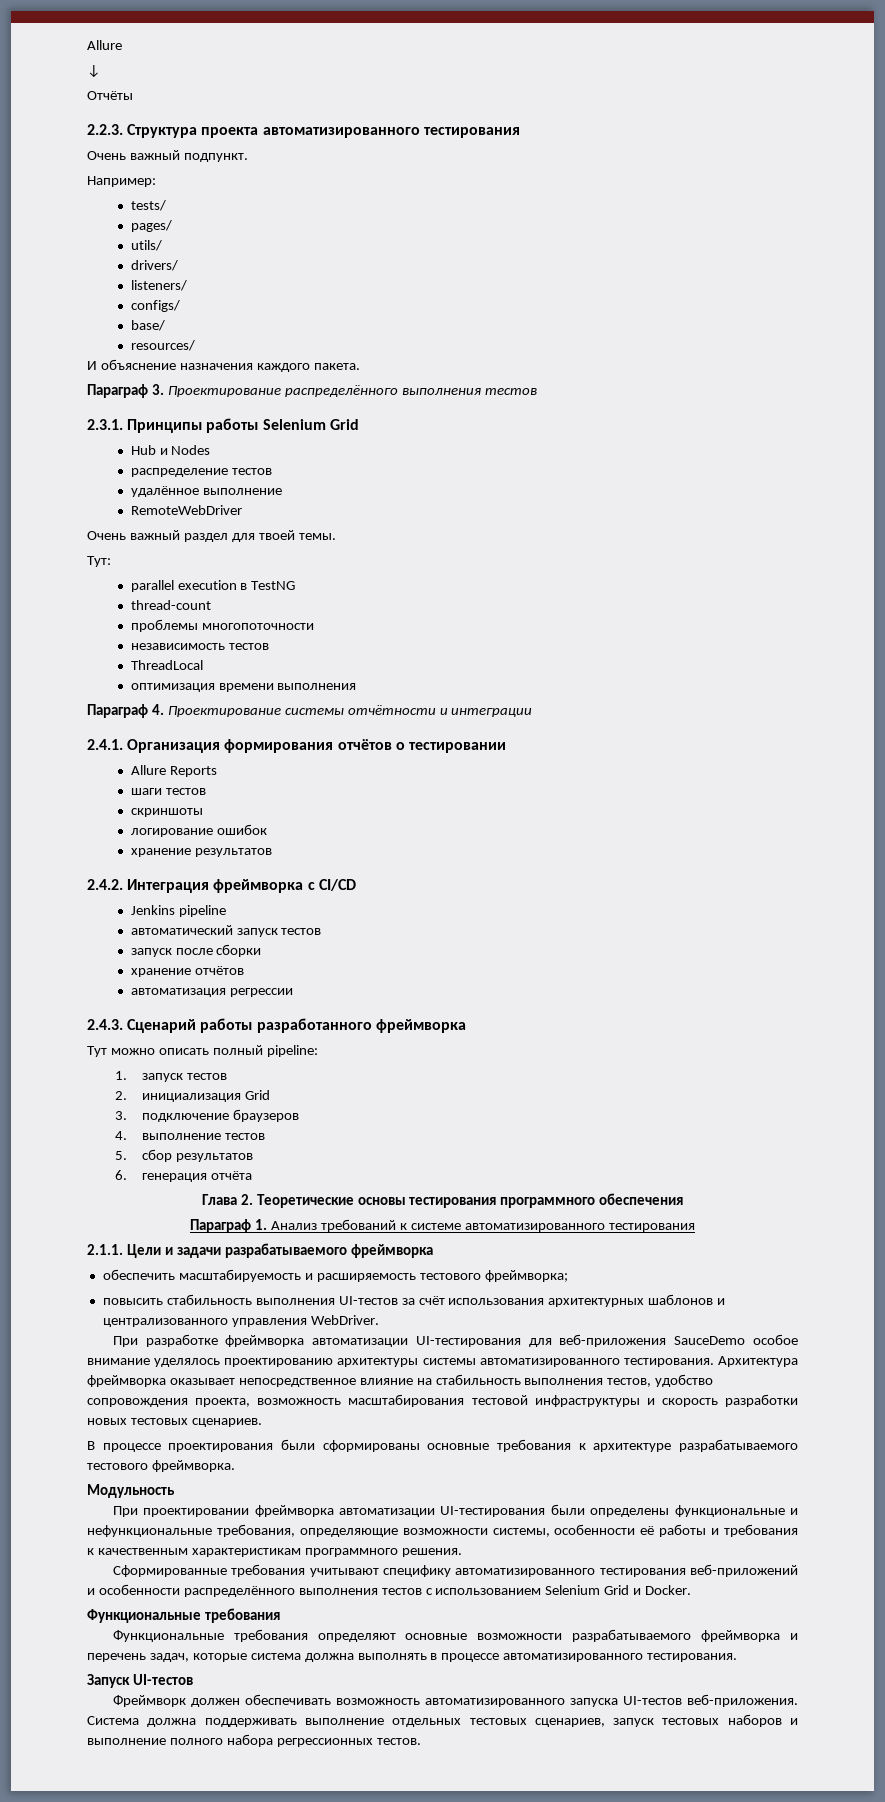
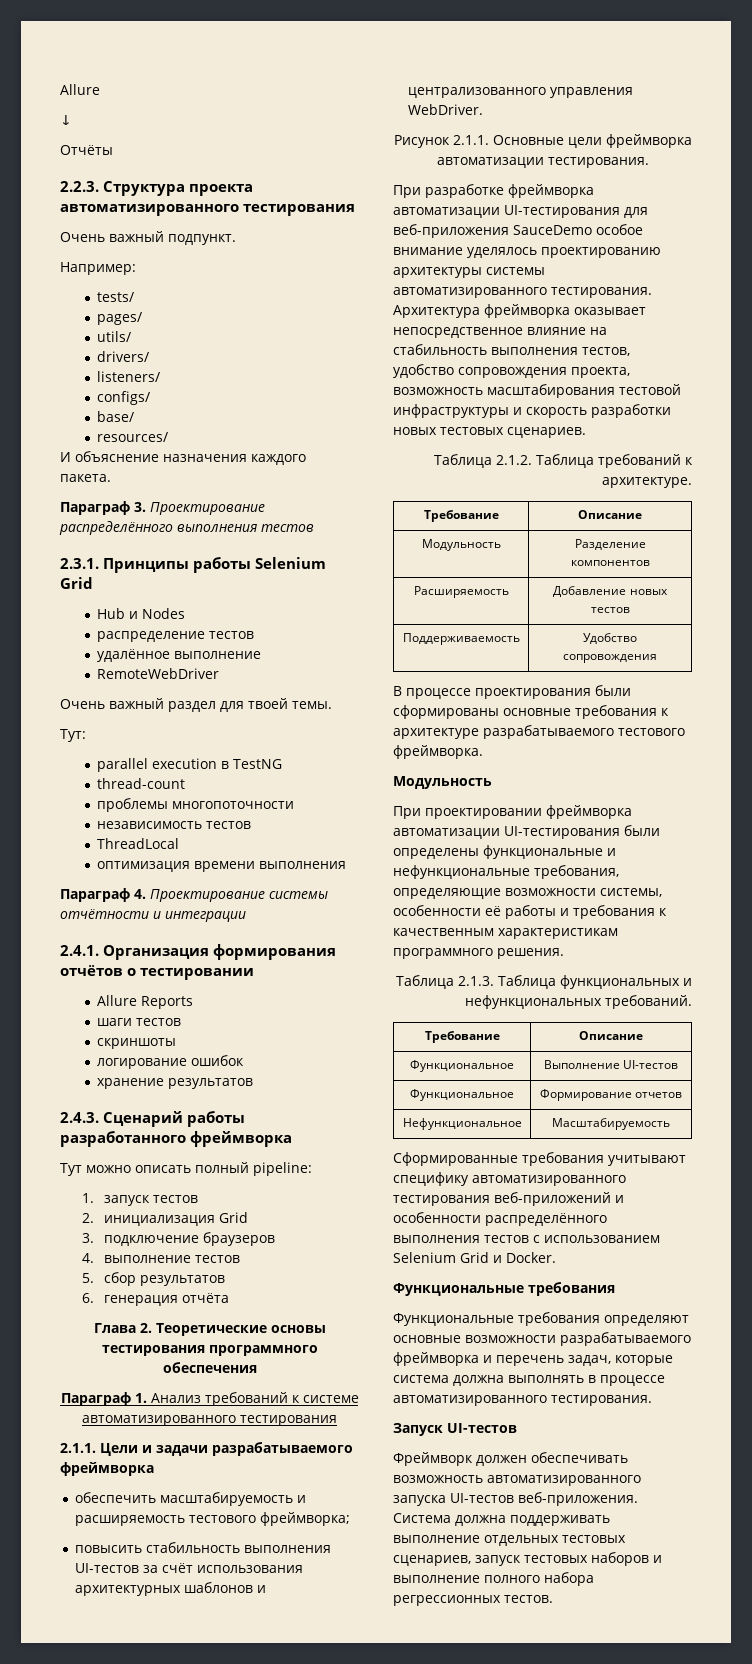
[87,879,356,893] [130,905,226,917] [130,925,322,937] [130,944,262,957] [130,966,244,977] [130,988,293,997] // 2.4.2. Интеграция фреймворка с CI/CD // Jenkins pipeline // автоматический запуск тестов // запуск после сборки // хранение отчётов // автоматизация регрессии -> (253, 1083) none
(379, 1320) none -> [393,134,692,148] [436,157,649,168] // Рисунок 2.1.1. Основные цели фреймворка автоматизации тестирования.
(262, 1422) none -> [434,454,693,468] [602,477,692,488] [423,510,499,522] [578,510,642,519] [421,539,501,551] [574,539,646,550] [570,560,650,566] [413,586,509,598] [553,586,668,597] [590,607,630,613] [402,633,520,645] [583,633,637,644] [563,654,657,663] // Таблица 2.1.2. Таблица требований к архитектуре. // Требование | Описание // Модульность | Разделение компонентов // Расширяемость | Добавление новых тестов // Поддерживаемость | Удобство сопровождения
(462, 1552) none -> [396,975,692,989] [465,995,692,1009] [424,1031,500,1043] [579,1031,643,1040] [410,1060,514,1072] [543,1060,679,1069] [410,1089,514,1101] [539,1089,683,1101] [402,1118,522,1130] [552,1118,670,1130] // Таблица 2.1.3. Таблица функциональных и нефункциональных требований. // Требование | Описание // Функциональное | Выполнение UI-тестов // Функциональное | Формирование отчетов // Нефункциональное | Масштабируемость

